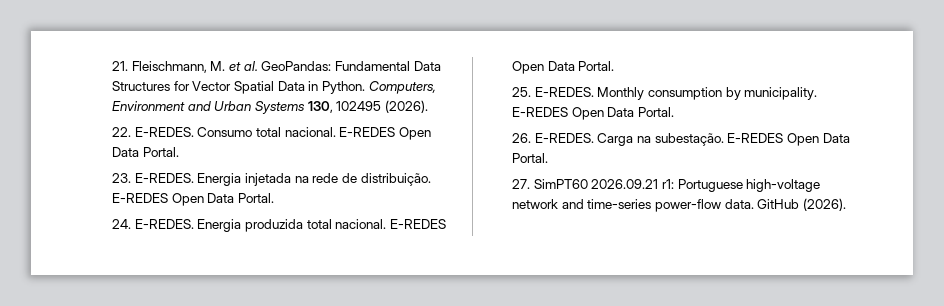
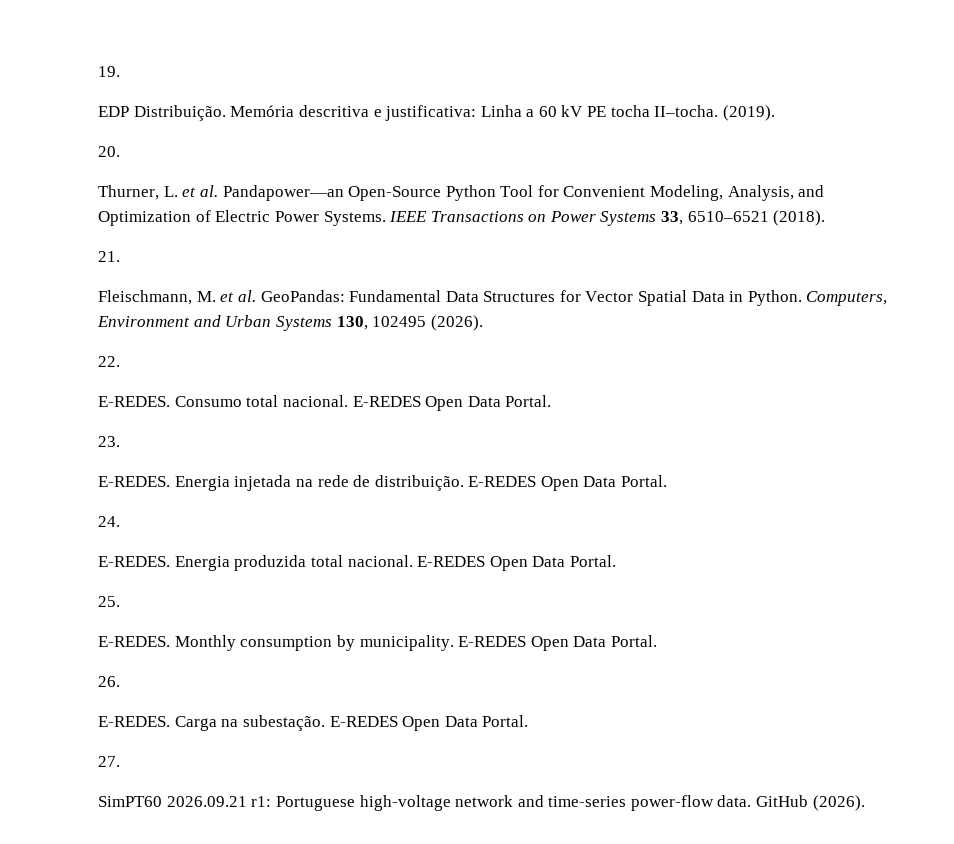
(112, 66) none -> [98,66,121,77] [98,105,775,121] [98,146,121,157] [98,185,825,201] [98,210,826,226] 19. // EDP Distribuição. Memória descritiva e justificativa: Linha a 60 kV PE tocha II–tocha. (2019). // 20. // Thurner, L. et al. Pandapower—an Open-Source Python Tool for Convenient Modeling, Analysis, and Optimization of Electric Power Systems. IEEE Transactions on Power Systems 33, 6510–6521 (2018). //
(129, 66) none -> (121, 256) //
(132, 132) none -> (121, 361) //
(132, 178) none -> (121, 441) //
(132, 224) none -> (121, 521) //
(532, 92) none -> (121, 601) //
(532, 138) none -> (121, 681) //
(531, 184) none -> (121, 761) //

